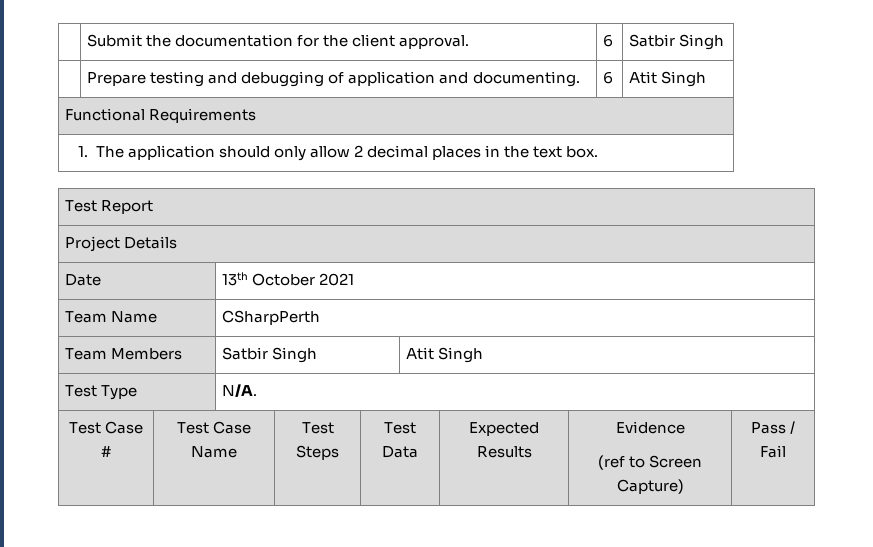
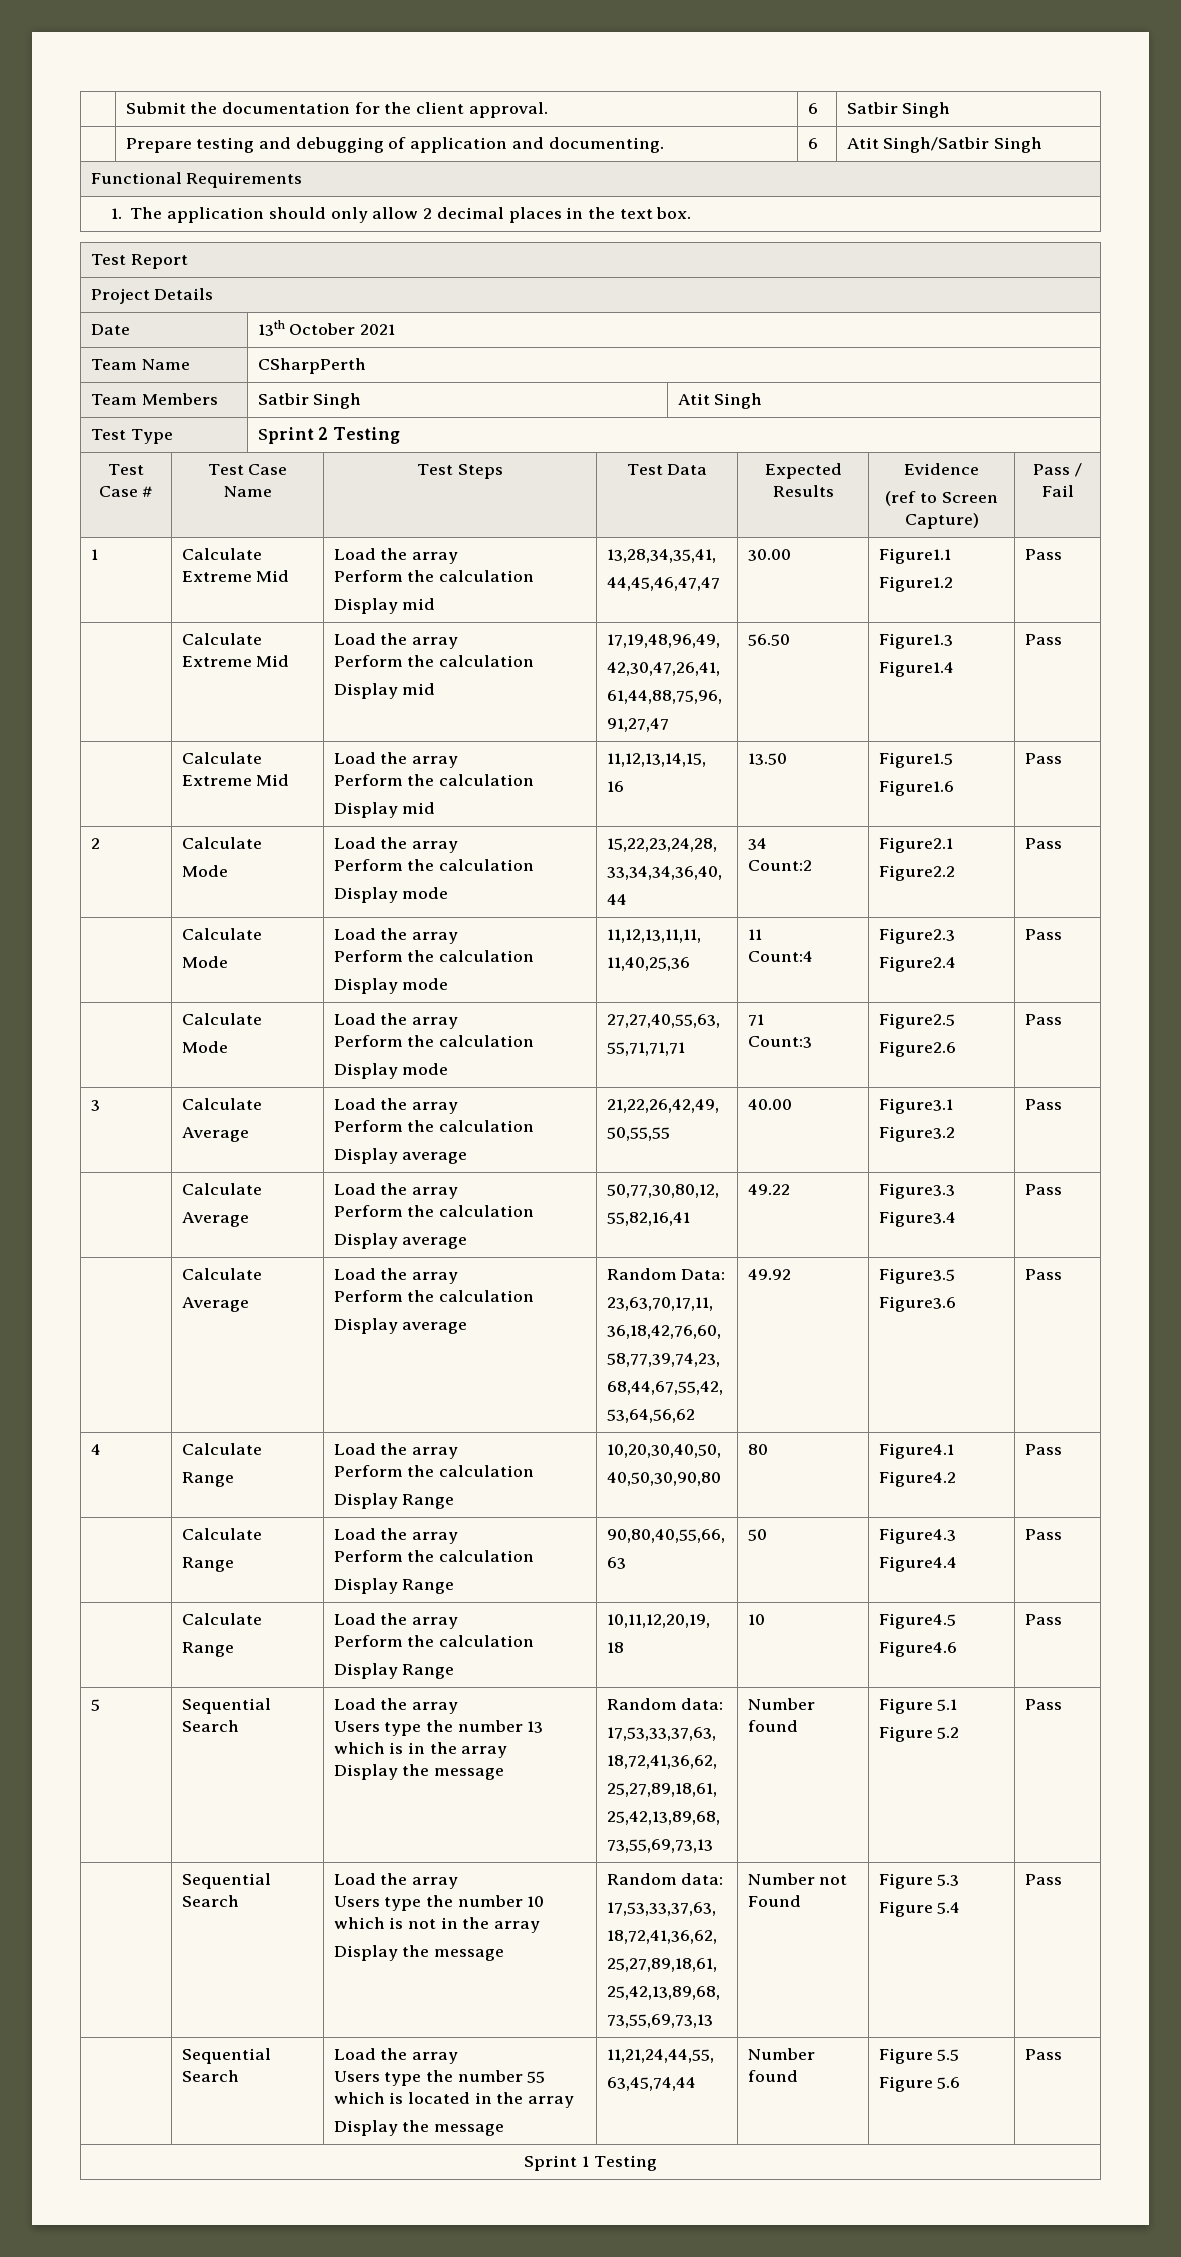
(658, 77) none -> [883,137,990,153] Singh/Satbir
[222,384,258,397] N/A. -> [257,427,400,444] Sprint 2 Testing
(786, 451) none -> [90,549,98,560] [181,548,262,560] [181,570,290,582] [333,548,458,564] [333,570,534,582] [333,598,436,614] [606,549,716,563] [606,577,720,591] [747,549,791,561] [878,548,951,564] [878,576,953,592] [1024,549,1062,560] [181,633,262,645] [181,655,290,667] [333,633,458,649] [333,655,534,667] [333,683,436,699] [606,634,720,648] [606,662,720,676] [606,690,722,704] [606,718,669,732] [747,634,790,646] [878,633,953,649] [878,661,954,677] [1024,634,1062,645] [181,752,262,764] [181,774,290,786] [333,752,458,768] [333,774,534,786] [333,802,436,818] [606,753,706,767] [606,781,624,792] [747,753,787,765] [878,752,953,768] [878,780,954,796] [1024,753,1062,764] [90,838,100,849] [181,837,262,849] [181,865,228,877] [333,837,458,853] [333,859,534,871] [333,887,449,903] [606,838,717,852] [606,866,722,880] [606,894,627,905] [747,838,767,850] [747,860,812,871] [878,837,953,853] [878,865,955,881] [1024,838,1062,849] [181,928,262,940] [181,956,228,968] [333,928,458,944] [333,950,534,962] [333,978,449,994] [606,929,701,943] [606,957,690,971] [747,929,762,940] [747,951,813,962] [878,928,955,944] [878,956,956,972] [1024,929,1062,940] [181,1013,262,1025] [181,1041,228,1053] [333,1013,458,1029] [333,1035,534,1047] [333,1063,449,1079] [606,1014,720,1028] [606,1042,685,1056] [747,1014,764,1026] [747,1036,812,1048] [878,1013,955,1029] [878,1041,956,1057] [1024,1014,1062,1025] [90,1100,100,1111] [181,1098,262,1110] [181,1127,249,1142] [333,1098,458,1114] [333,1120,534,1132] [333,1148,468,1164] [606,1099,719,1113] [606,1127,670,1141] [747,1099,792,1110] [878,1098,953,1114] [878,1126,955,1142] [1024,1099,1062,1110] [181,1183,262,1195] [181,1212,249,1227] [333,1183,458,1199] [333,1205,534,1217] [333,1233,468,1249] [606,1184,719,1198] [606,1212,690,1226] [747,1184,790,1195] [878,1183,955,1199] [878,1211,956,1227] [1024,1184,1062,1195] [181,1268,262,1280] [181,1297,249,1312] [333,1268,458,1284] [333,1290,534,1302] [333,1318,468,1334] [606,1268,726,1280] [606,1297,713,1311] [606,1325,721,1339] [606,1353,720,1367] [606,1381,723,1395] [606,1409,695,1423] [747,1269,791,1280] [878,1268,955,1284] [878,1296,956,1312] [1024,1269,1062,1280] [90,1444,101,1455] [181,1443,262,1455] [181,1472,234,1487] [333,1443,458,1459] [333,1465,534,1477] [333,1493,455,1509] [606,1444,721,1458] [606,1472,721,1486] [747,1444,768,1455] [878,1443,954,1459] [878,1471,956,1487] [1024,1444,1062,1455] [181,1528,262,1540] [181,1557,234,1572] [333,1528,458,1544] [333,1550,534,1562] [333,1578,455,1594] [606,1529,725,1543] [606,1557,626,1569] [747,1529,767,1541] [878,1528,956,1544] [878,1556,957,1572] [1024,1529,1062,1540] [181,1613,262,1625] [181,1642,234,1657] [333,1613,458,1629] [333,1635,534,1647] [333,1663,455,1679] [606,1614,710,1628] [606,1642,624,1653] [747,1614,765,1625] [878,1613,956,1629] [878,1641,957,1657] [1024,1614,1062,1625] [90,1699,100,1711] [181,1698,271,1714] [181,1720,239,1732] [333,1698,458,1714] [333,1720,544,1736] [333,1742,508,1758] [333,1764,504,1780] [606,1698,724,1710] [606,1727,716,1741] [606,1755,717,1769] [606,1783,717,1797] [606,1811,720,1825] [606,1839,713,1853] [747,1698,815,1710] [747,1720,798,1732] [878,1698,958,1714] [878,1726,960,1742] [1024,1699,1062,1710] [181,1873,271,1889] [181,1895,239,1907] [333,1873,458,1889] [333,1895,545,1911] [333,1917,541,1933] [333,1945,504,1961] [606,1873,724,1885] [606,1902,716,1916] [606,1930,717,1944] [606,1958,717,1972] [606,1986,720,2000] [606,2014,713,2028] [747,1873,848,1885] [747,1895,801,1907] [878,1873,960,1889] [878,1901,961,1917] [1024,1874,1062,1885] [181,2048,271,2064] [181,2070,239,2082] [333,2048,458,2064] [333,2070,546,2086] [333,2092,575,2108] [333,2120,504,2136] [606,2049,714,2063] [606,2077,696,2091] [747,2048,815,2060] [747,2070,798,2082] [878,2048,960,2064] [878,2076,961,2092] [1024,2049,1062,2060] [524,2155,657,2171] // 1 | Calculate Extreme Mid | Load the array // Perform the calculation // Display mid | 13,28,34,35,41, // 44,45,46,47,47 | 30.00 | Figure1.1 // Figure1.2 | Pass // | Calculate Extreme Mid | Load the array // Perform the calculation // Display mid | 17,19,48,96,49, // 42,30,47,26,41, // 61,44,88,75,96, // 91,27,47 | 56.50 | Figure1.3 // Figure1.4 | Pass // | Calculate Extreme Mid | Load the array // Perform the calculation // Display mid | 11,12,13,14,15, // 16 | 13.50 | Figure1.5 // Figure1.6 | Pass // 2 | Calculate // Mode | Load the array // Perform the calculation // Display mode | 15,22,23,24,28, // 33,34,34,36,40, // 44 | 34 // Count:2 | Figure2.1 // Figure2.2 | Pass // | Calculate // Mode | Load the array // Perform the calculation // Display mode | 11,12,13,11,11, // 11,40,25,36 | 11 // Count:4 | Figure2.3 // Figure2.4 | Pass // | Calculate // Mode | Load the array // Perform the calculation // Display mode | 27,27,40,55,63, // 55,71,71,71 | 71 // Count:3 | Figure2.5 // Figure2.6 | Pass // 3 | Calculate // Average | Load the array // Perform the calculation // Display average | 21,22,26,42,49, // 50,55,55 | 40.00 | Figure3.1 // Figure3.2 | Pass // | Calculate // Average | Load the array // Perform the calculation // Display average | 50,77,30,80,12, // 55,82,16,41 | 49.22 | Figure3.3 // Figure3.4 | Pass // | Calculate // Average | Load the array // Perform the calculation // Display average | Random Data: // 23,63,70,17,11, // 36,18,42,76,60, // 58,77,39,74,23, // 68,44,67,55,42, // 53,64,56,62 | 49.92 | Figure3.5 // Figure3.6 | Pass // 4 | Calculate // Range | Load the array // Perform the calculation // Display Range | 10,20,30,40,50, // 40,50,30,90,80 | 80 | Figure4.1 // Figure4.2 | Pass // | Calculate // Range | Load the array // Perform the calculation // Display Range | 90,80,40,55,66, // 63 | 50 | Figure4.3 // Figure4.4 | Pass // | Calculate // Range | Load the array // Perform the calculation // Display Range | 10,11,12,20,19, // 18 | 10 | Figure4.5 // Figure4.6 | Pass // 5 | Sequential Search | Load the array // Users type the number 13 which is in the array // Display the message | Random data: // 17,53,33,37,63, // 18,72,41,36,62, // 25,27,89,18,61, // 25,42,13,89,68, // 73,55,69,73,13 | Number found | Figure 5.1 // Figure 5.2 | Pass // | Sequential Search | Load the array // Users type the number 10 which is not in the array // Display the message | Random data: // 17,53,33,37,63, // 18,72,41,36,62, // 25,27,89,18,61, // 25,42,13,89,68, // 73,55,69,73,13 | Number not Found | Figure 5.3 // Figure 5.4 | Pass // | Sequential Search | Load the array // Users type the number 55 which is located in the array // Display the message | 11,21,24,44,55, // 63,45,74,44 | Number found | Figure 5.5 // Figure 5.6 | Pass // Sprint 1 Testing

